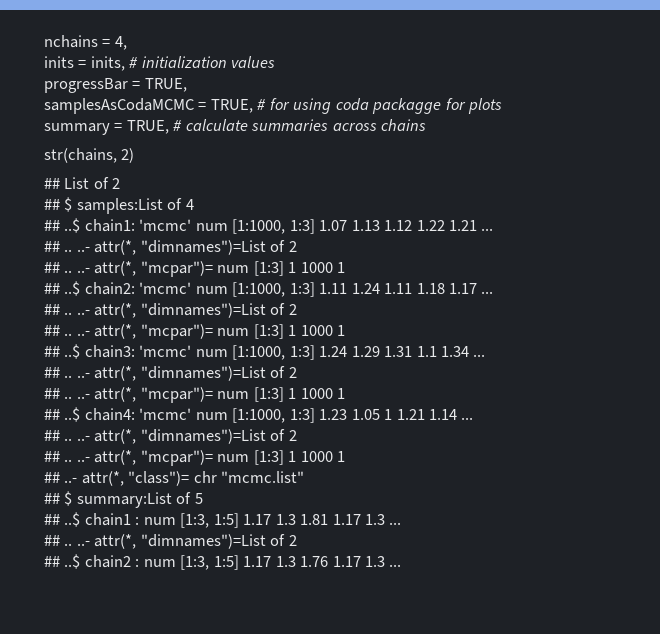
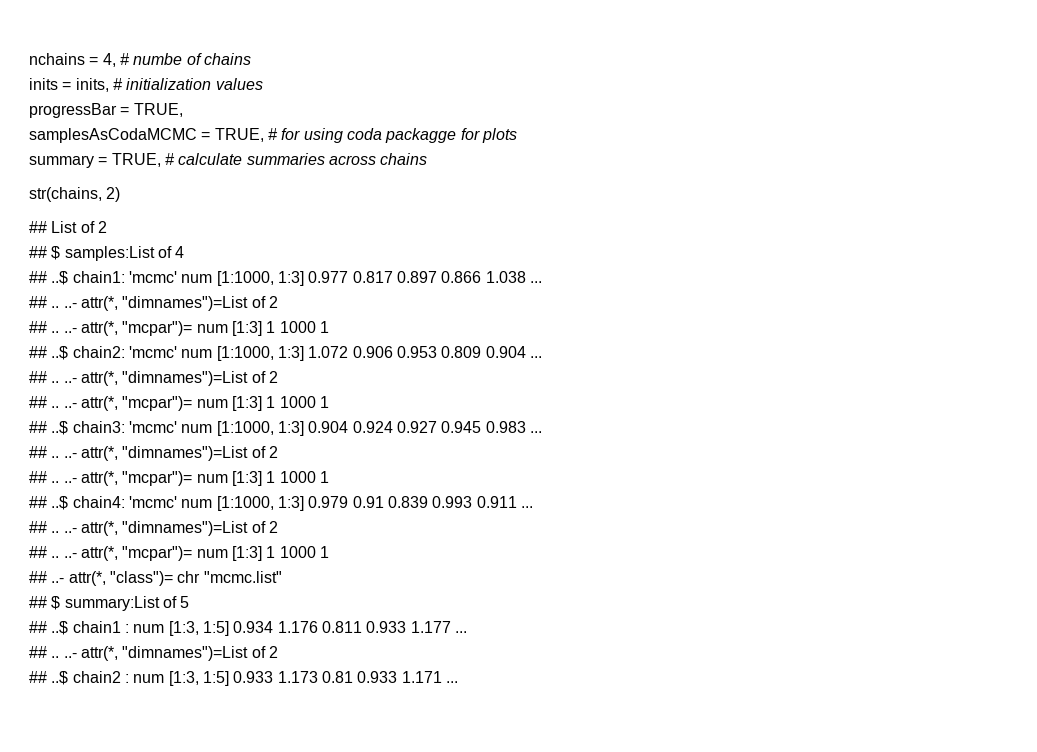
(127, 43) none -> [119,53,251,65] # numbe of chains
[319,220,478,231] 1.07 1.13 1.12 1.22 1.21 -> [308,271,526,283] 0.977 0.817 0.897 0.866 1.038
[319,283,478,294] 1.11 1.24 1.11 1.18 1.17 -> [308,346,526,358] 1.072 0.906 0.953 0.809 0.904
[319,346,470,357] 1.24 1.29 1.31 1.1 1.34 -> [308,421,526,433] 0.904 0.924 0.927 0.945 0.983
[319,409,458,420] 1.23 1.05 1 1.21 1.14 -> [308,496,517,508] 0.979 0.91 0.839 0.993 0.911
[243,514,386,525] 1.17 1.3 1.81 1.17 1.3 -> [233,621,451,633] 0.934 1.176 0.811 0.933 1.177
[243,556,386,567] 1.17 1.3 1.76 1.17 1.3 -> [233,671,442,683] 0.933 1.173 0.81 0.933 1.171

